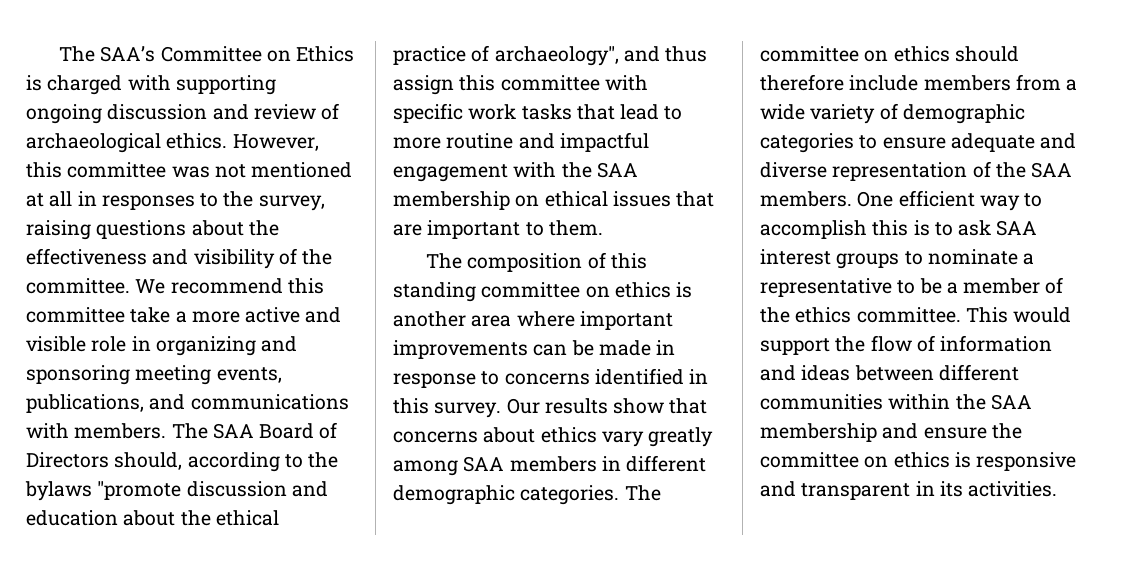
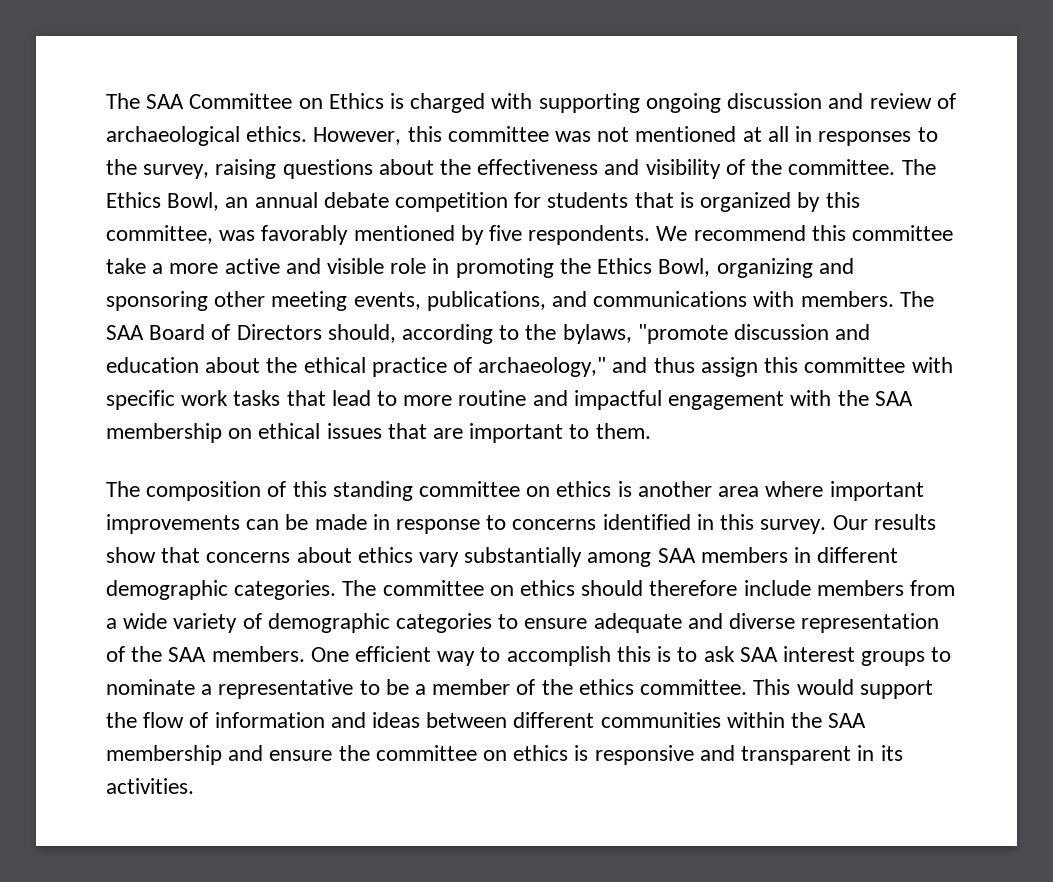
[59,46,156,62] The SAA’s -> [106,93,185,109] The SAA
(130, 286) none -> [901,159,936,175] [106,192,860,212] [106,225,651,245] The Ethics Bowl, an annual debate competition for students that is organized by this committee, was favorably mentioned by five respondents.
(151, 343) none -> [455,258,711,278] promoting the Ethics Bowl,
(130, 375) none -> [214,291,266,307] other
[25,481,92,501] bylaws -> [562,324,632,344] bylaws,
[494,46,619,66] archaeology", -> [478,357,607,377] archaeology,"
[648,427,714,447] greatly -> [464,547,583,567] substantially

